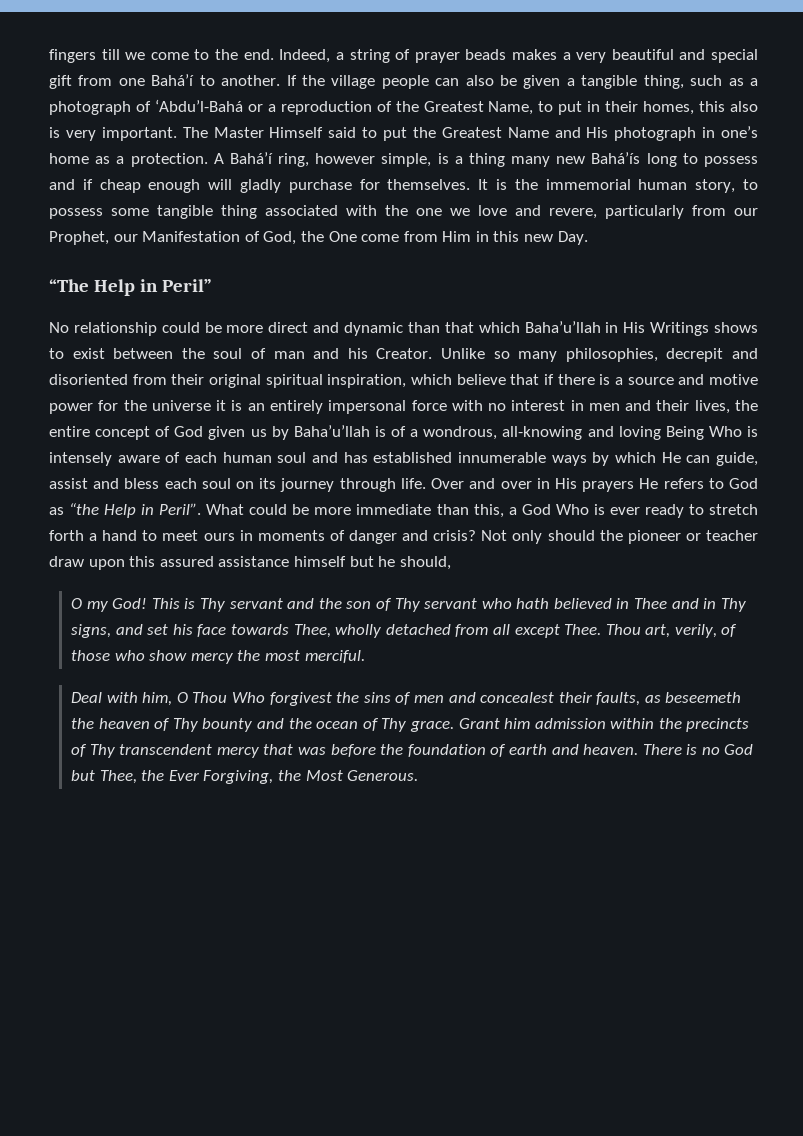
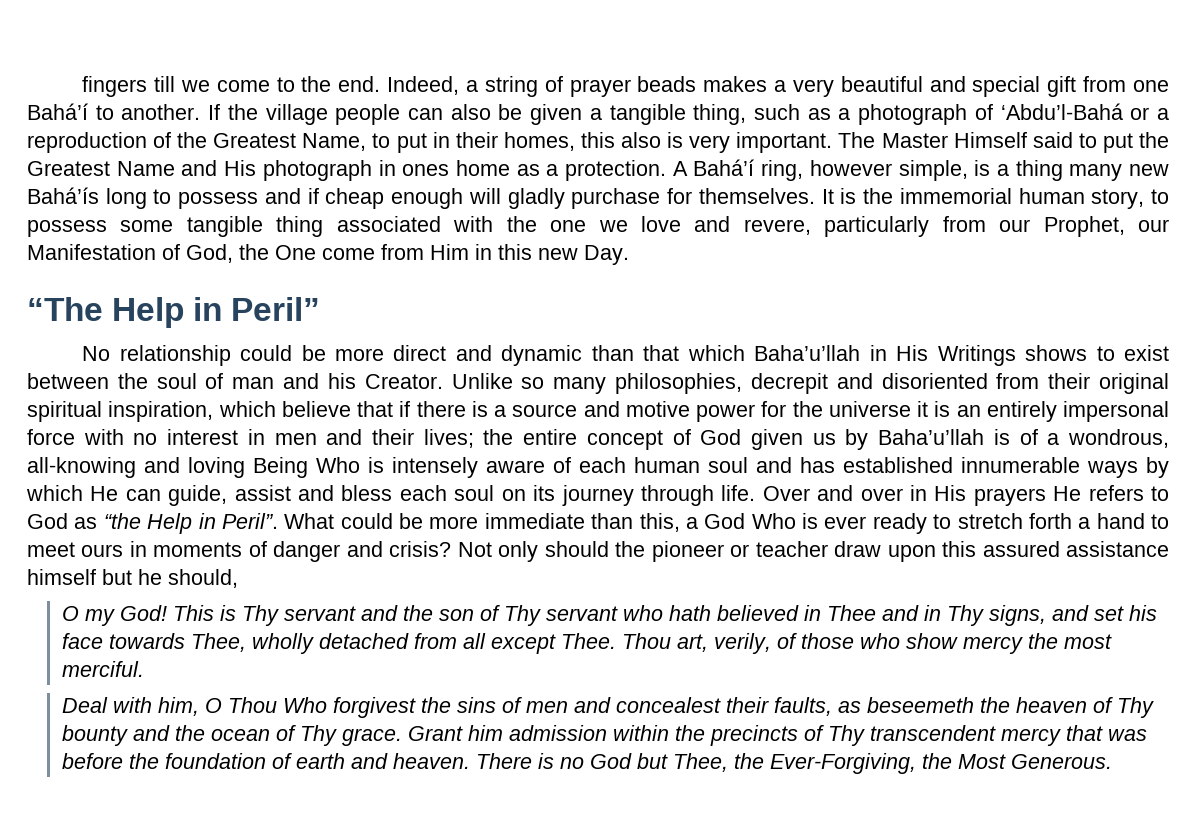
[721,126,758,138] one’s -> [402,164,450,176] ones
[694,400,730,414] lives, -> [423,429,474,448] lives;
[168,770,274,784] Ever Forgiving, -> [769,753,916,774] Ever-Forgiving,

